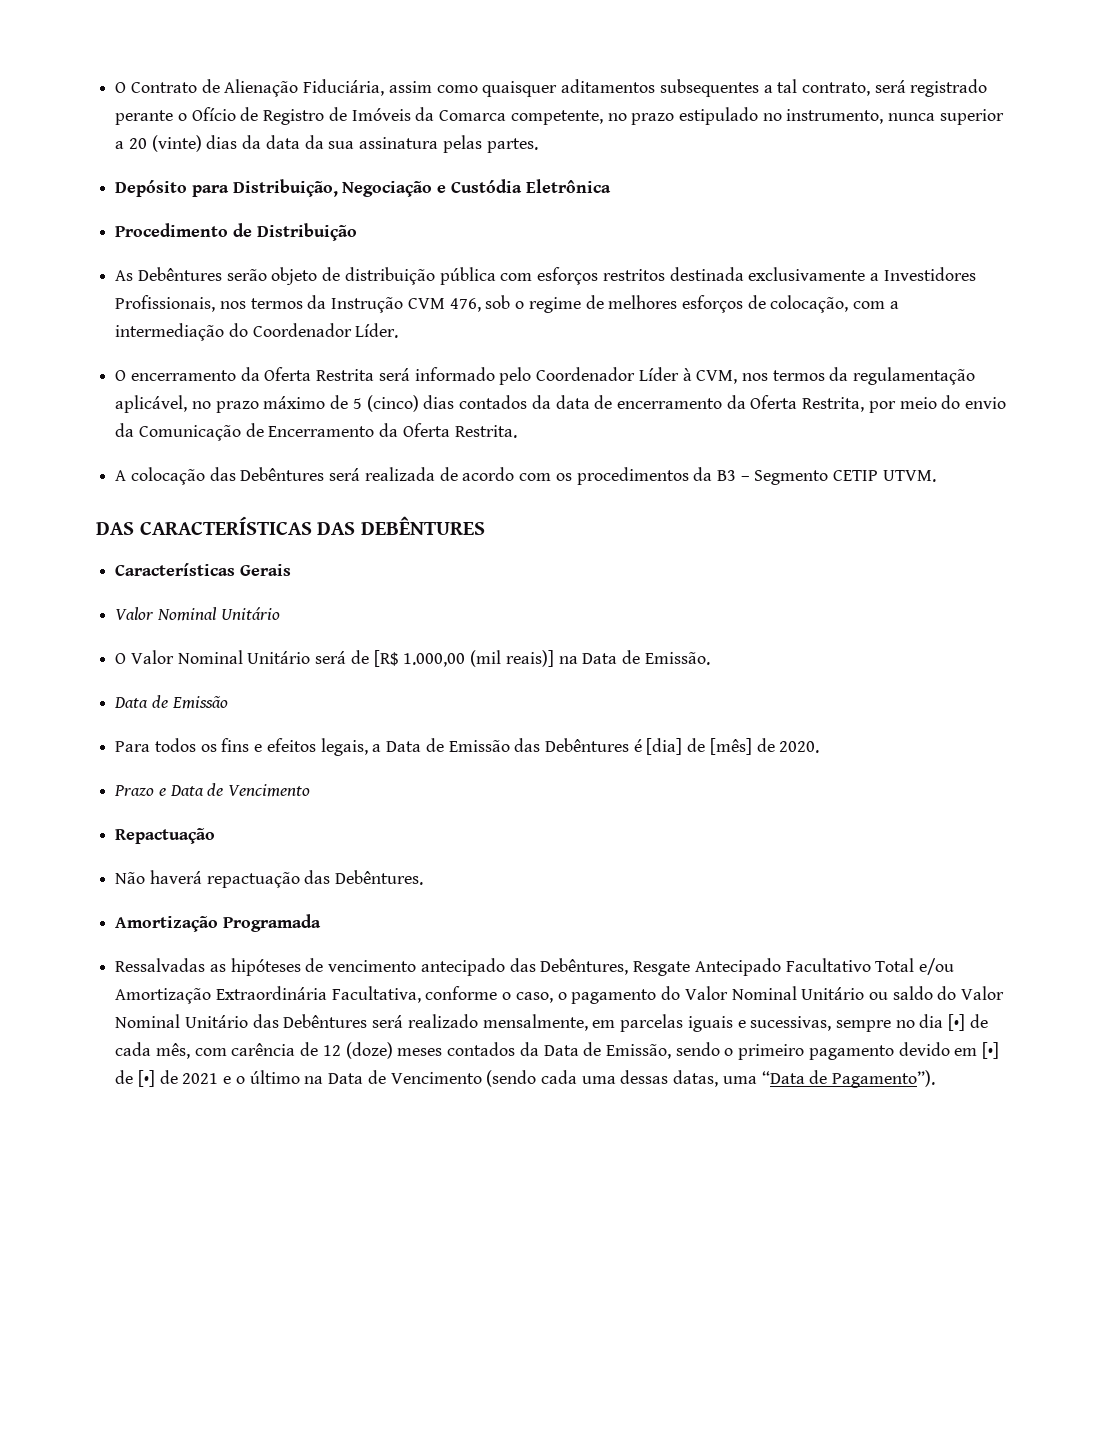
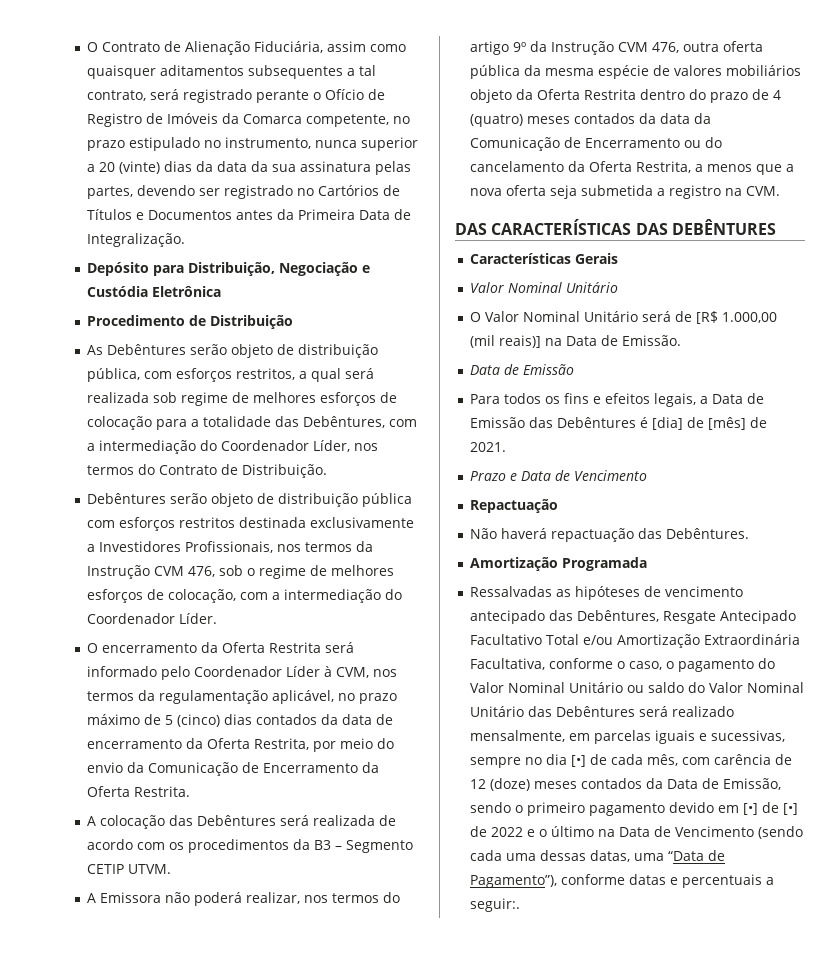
[486,138,538,153] partes. -> [87,185,401,199] [87,209,412,220] [87,233,186,247] partes, devendo ser registrado no Cartórios de Títulos e Documentos antes da Primeira Data de Integralização.
(435, 276) none -> [87,368,375,382] [87,392,398,406] [87,416,418,430] [87,440,379,454] [87,464,328,478] [87,493,359,507] pública, com esforços restritos, a qual será realizada sob regime de melhores esforços de colocação para a totalidade das Debêntures, com a intermediação do Coordenador Líder, nos termos do Contrato de Distribuição. // Debêntures serão objeto de distribuição
(936, 476) none -> [87,892,401,906] [470,41,764,55] [470,65,802,79] [470,89,782,103] [470,113,712,127] [470,137,723,151] [470,161,795,175] [470,185,781,199] // A Emissora não poderá realizar, nos termos do artigo 9º da Instrução CVM 476, outra oferta pública da mesma espécie de valores mobiliários objeto da Oferta Restrita dentro do prazo de 4 (quatro) meses contados da data da Comunicação de Encerramento ou do cancelamento da Oferta Restrita, a menos que a nova oferta seja submetida a registro na CVM.
[779,741,820,753] 2020. -> [470,442,507,452] 2021.
[182,1073,219,1084] 2021 -> [491,827,524,837] 2022
[832,1070,936,1088] Pagamento”). -> [470,874,775,888] [470,898,521,912] Pagamento”), conforme datas e percentuais a seguir:.

